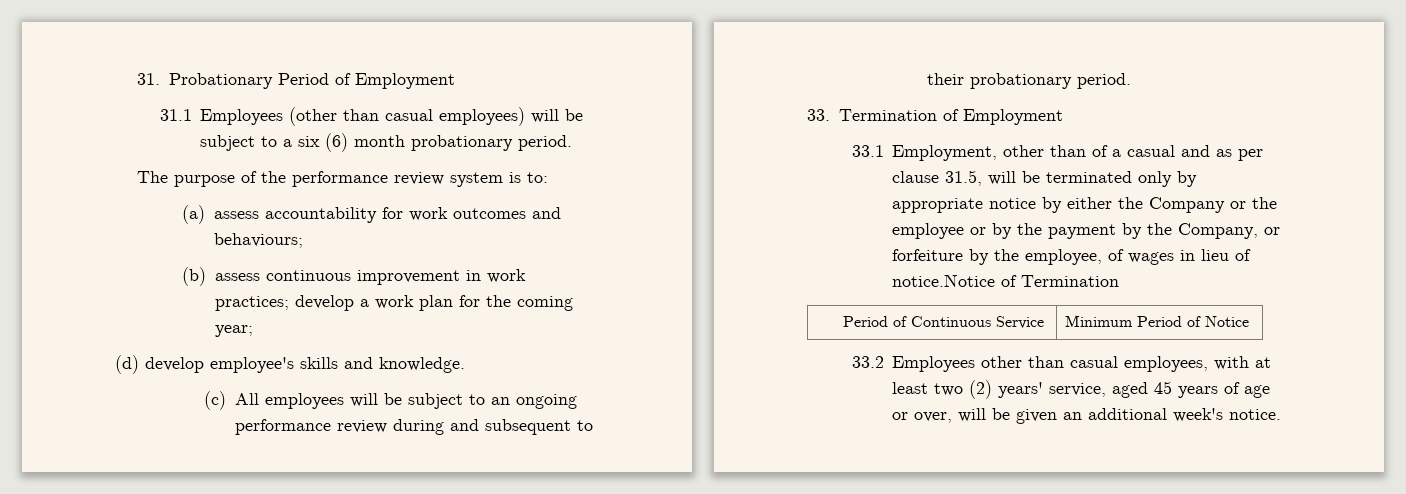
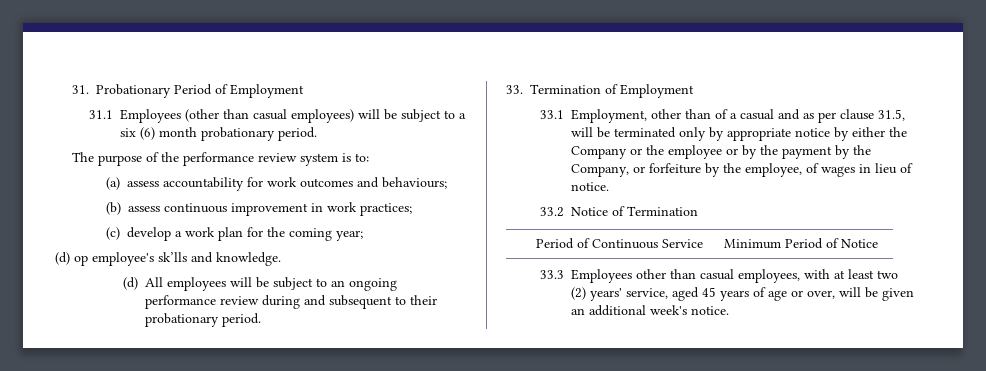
(289, 303) none -> [106,227,121,240] // (c)
[145,357,338,373] develop employee's skills -> [74,252,187,266] op employee's sk’lls
[204,391,227,410] (c) -> [123,277,139,290] (d)
[892,274,996,287] notice.Notice -> [571,182,610,191] [540,207,609,217] notice. // 33.2 Notice
[851,356,884,368] 33.2 -> [540,270,565,279] 33.3

